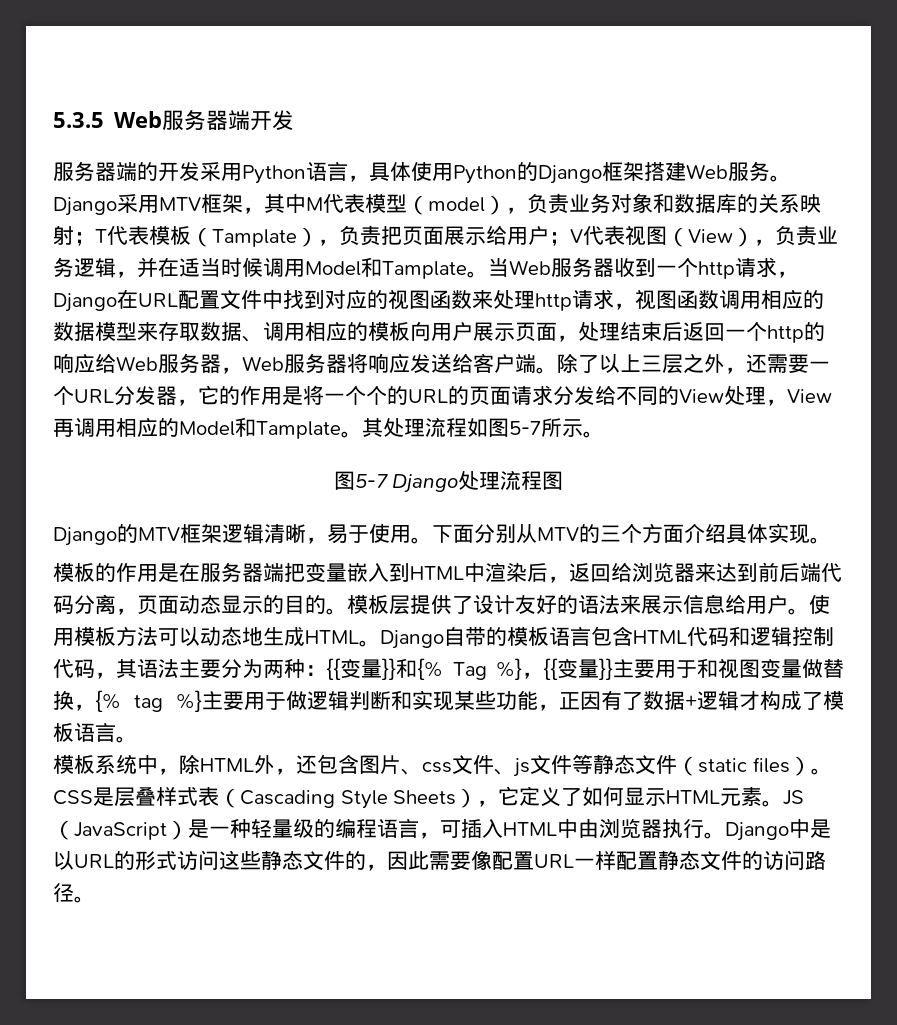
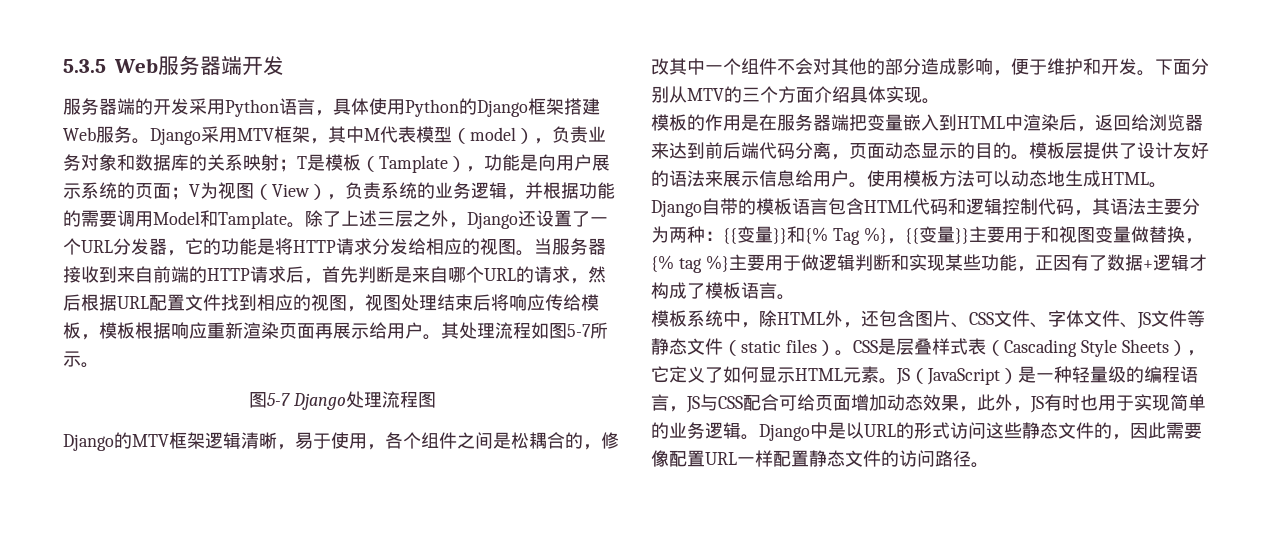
[107,226,149,245] 代表 -> [307,154,325,171] 是
[339,225,625,246] 负责把页面展示给用户；V代表 -> [484,154,610,171] [63,182,218,200] 功能是向用户展示系统的页面；V为
(817, 235) none -> [381,182,435,199] 系统的
[158,257,263,277] 在适当时候 -> [543,182,615,199] [63,210,117,227] 根据功能的需要
[488,257,798,279] [53,289,824,312] [53,321,825,343] [53,353,809,374] 当Web服务器收到一个http请求，Django在URL配置文件中找到对应的视图函数来处理http请求，视图函数调用相应的数据模型来存取数据、调用相应的模板向用户展示页面，处理结束后返回一个http的响应给Web服务器，Web服务器将响应发送给客户端。除了以上三层之外，还需要 -> [305,210,590,229] 除了上述三层之外，Django还设置了
[240,385,832,406] [53,417,341,439] 作用是将一个个的URL的页面请求分发给不同的View处理，View再调用相应的Model和Tamplate -> [221,238,606,256] [63,266,606,284] [63,294,599,312] [63,322,423,340] 功能是将HTTP请求分发给相应的视图。当服务器接收到来自前端的HTTP请求后，首先判断是来自哪个URL的请求，然后根据URL配置文件找到相应的视图，视图处理结束后将响应传给模板，模板根据响应重新渲染页面再展示给用户
(411, 534) none -> [367,432,619,450] [651,58,1137,76] ，各个组件之间是松耦合的，修改其中一个组件不会对其他的部分造成影响，便于维护和开发
[422,755,530,777] css文件、js -> [969,310,1151,329] CSS文件、字体文件、JS
[440,818,704,839] 可插入HTML中由浏览器执行 -> [686,394,1206,413] [651,422,741,439] JS与CSS配合可给页面增加动态效果，此外，JS有时也用于实现简单的业务逻辑

